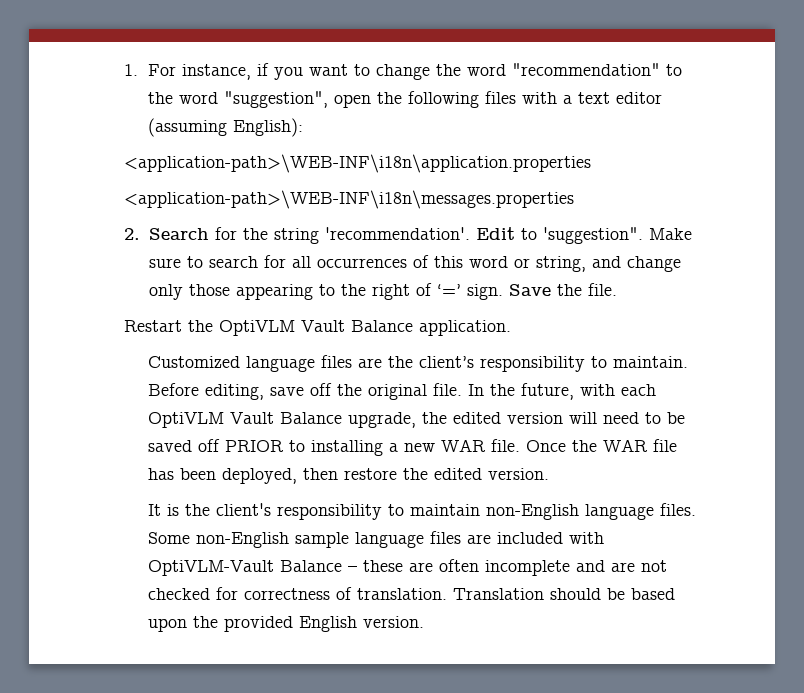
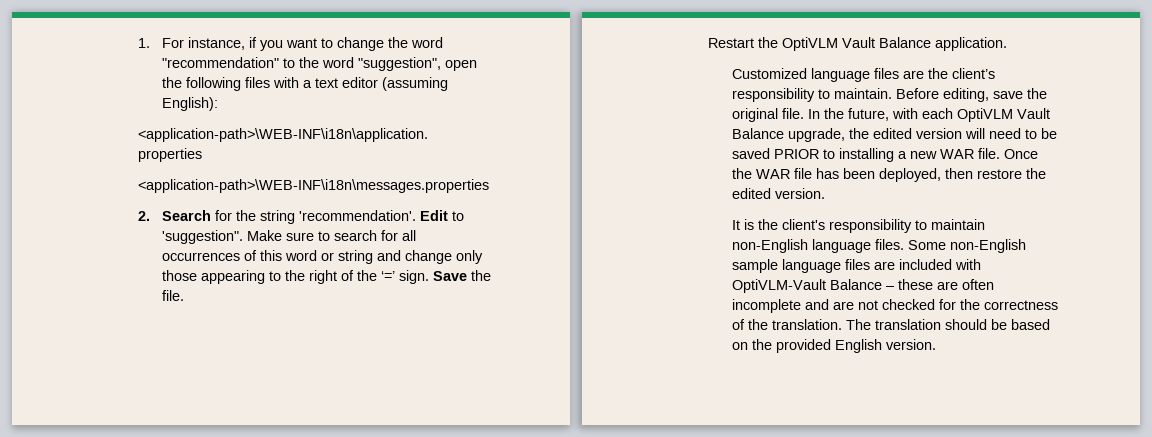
[536,256,587,272] string, -> [337,250,373,264] string
(433, 289) none -> [356,270,377,281] the
[309,383,332,396] off -> (1023, 95) none
[197,439,220,452] off -> (770, 153) none
(238, 593) none -> [959,299,980,310] the
[356,588,544,600] translation. Translation -> [747,319,941,330] the translation. The translation
[147,618,187,632] upon -> [731,342,748,350] on

